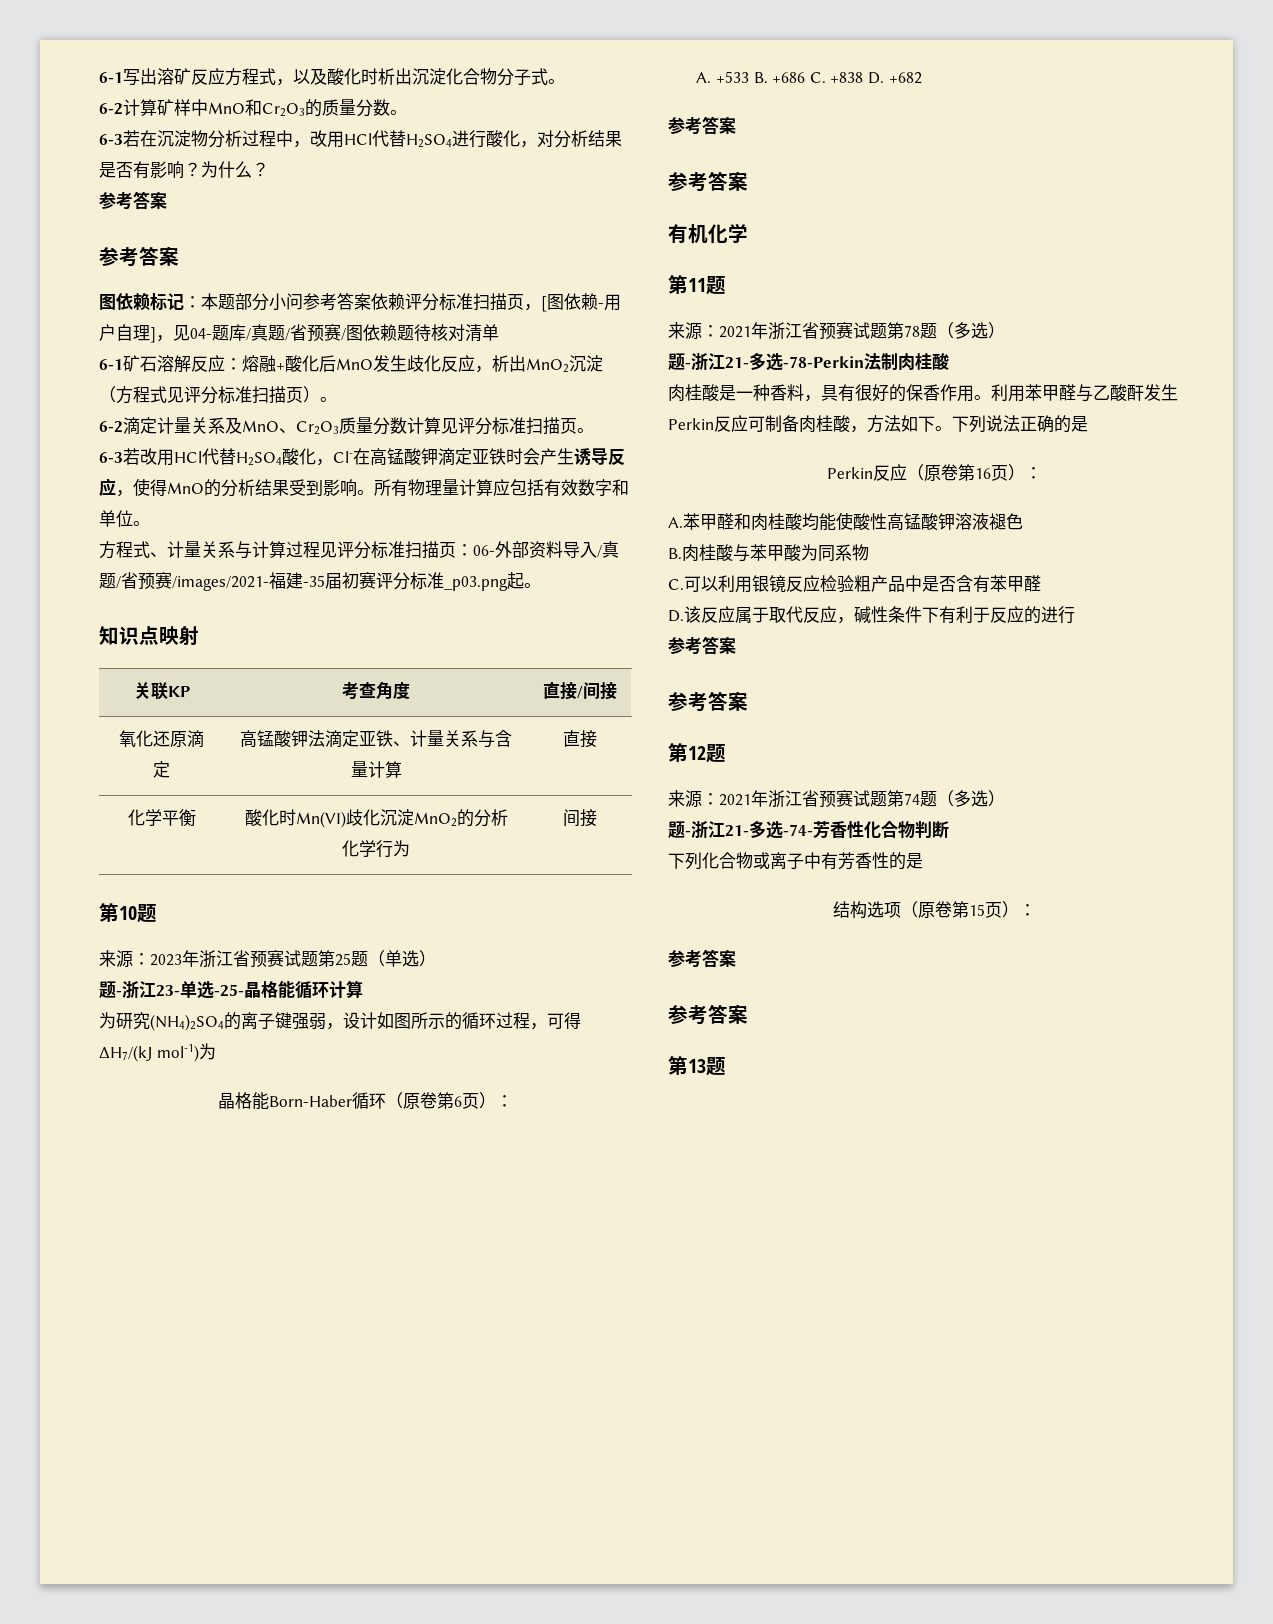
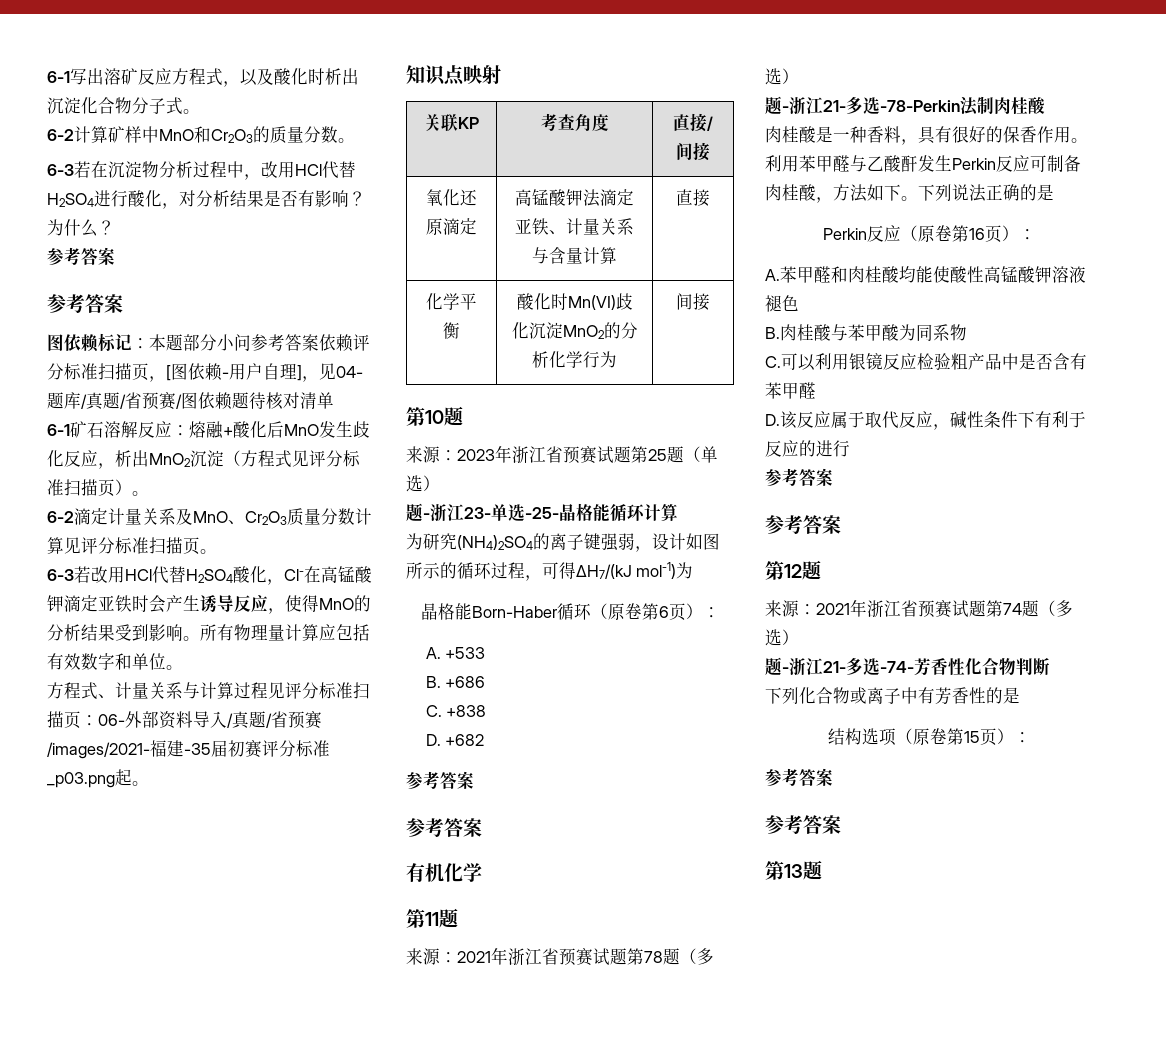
(749, 77) none -> (486, 653) //
(806, 77) none -> (486, 682) //
(864, 77) none -> (487, 711) //

